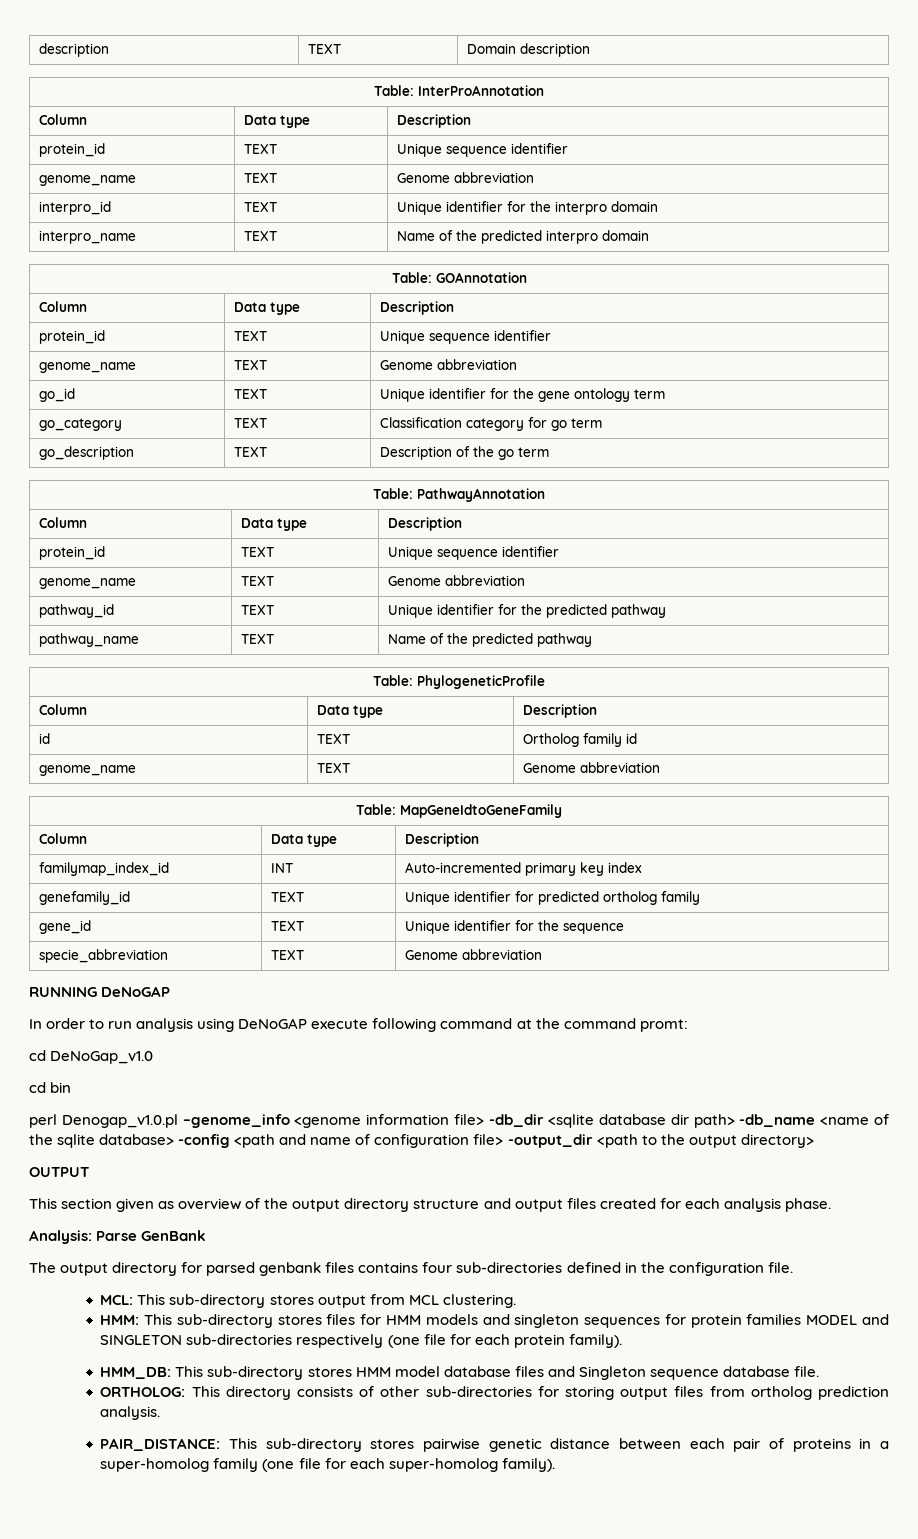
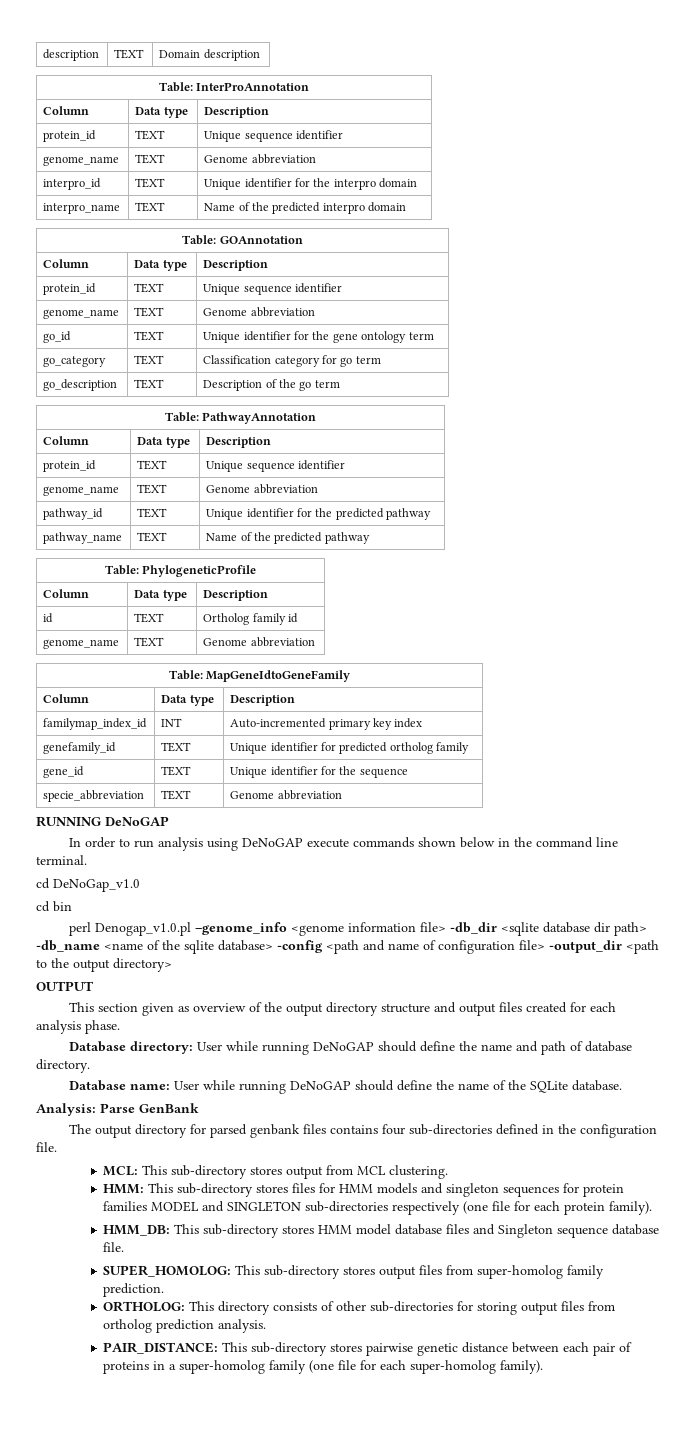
[372,1018,688,1032] following command at the command promt: -> [353,837,619,848] [36,855,87,865] commands shown below in the command line terminal.
(831, 1205) none -> [69,1041,633,1055] [36,1059,90,1073] [69,1080,623,1094] // Database directory: User while running DeNoGAP should define the name and path of database directory. // Database name: User while running DeNoGAP should define the name of the SQLite database.
(819, 1371) none -> [103,1265,605,1279] [103,1283,165,1297] // SUPER_HOMOLOG: This sub-directory stores output files from super-homolog family prediction.

